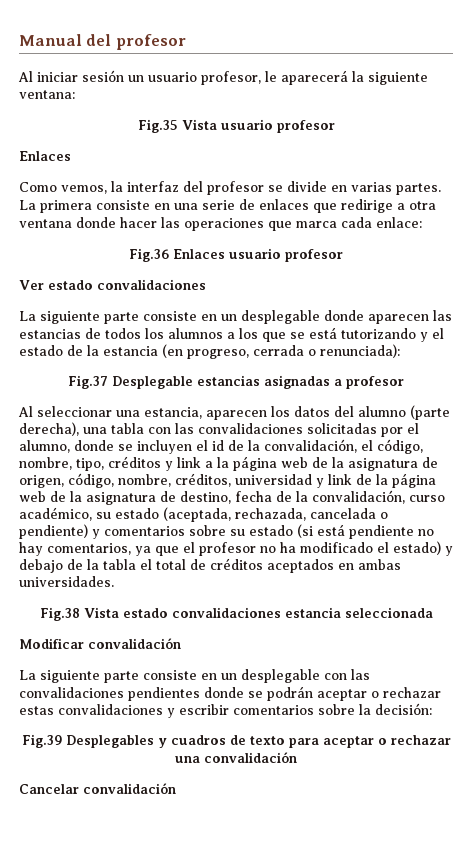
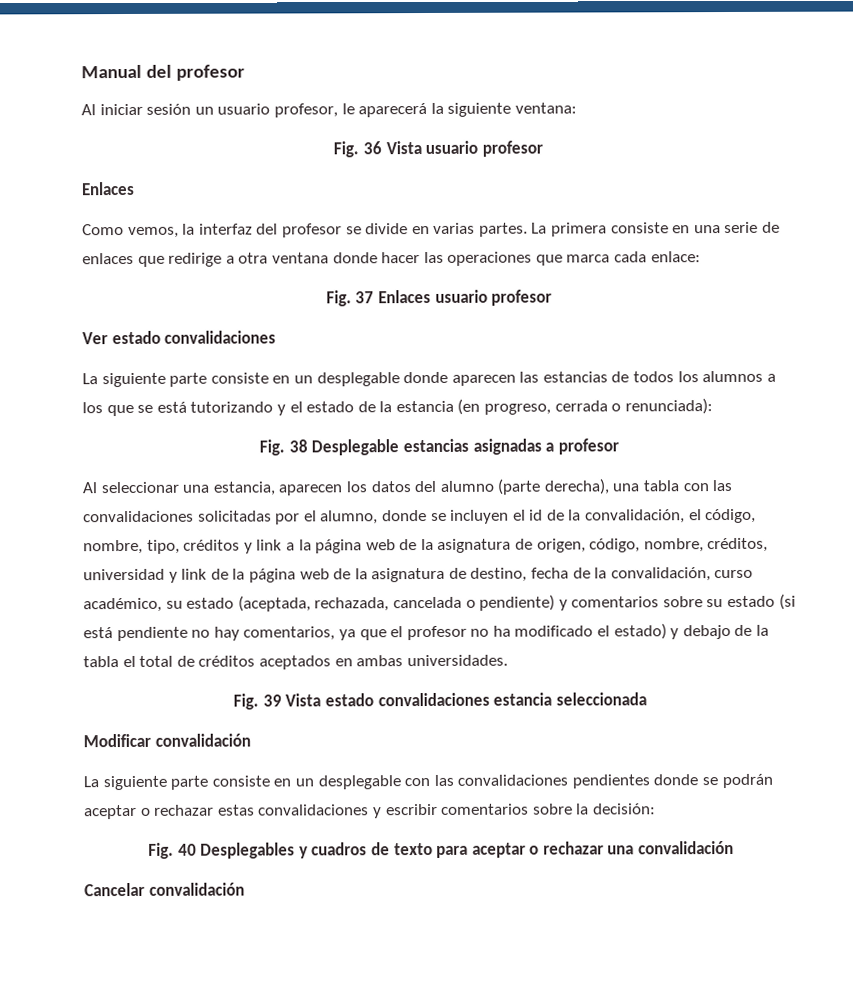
[137,119,178,133] Fig.35 -> [333,141,382,158] Fig. 36
[129,248,169,262] Fig.36 -> [325,290,375,307] Fig. 37
[68,375,108,389] Fig.37 -> [259,439,308,456] Fig. 38
[39,607,80,621] Fig.38 -> [233,693,282,710] Fig. 39
[21,734,62,748] Fig.39 -> [147,842,197,859] Fig. 40

